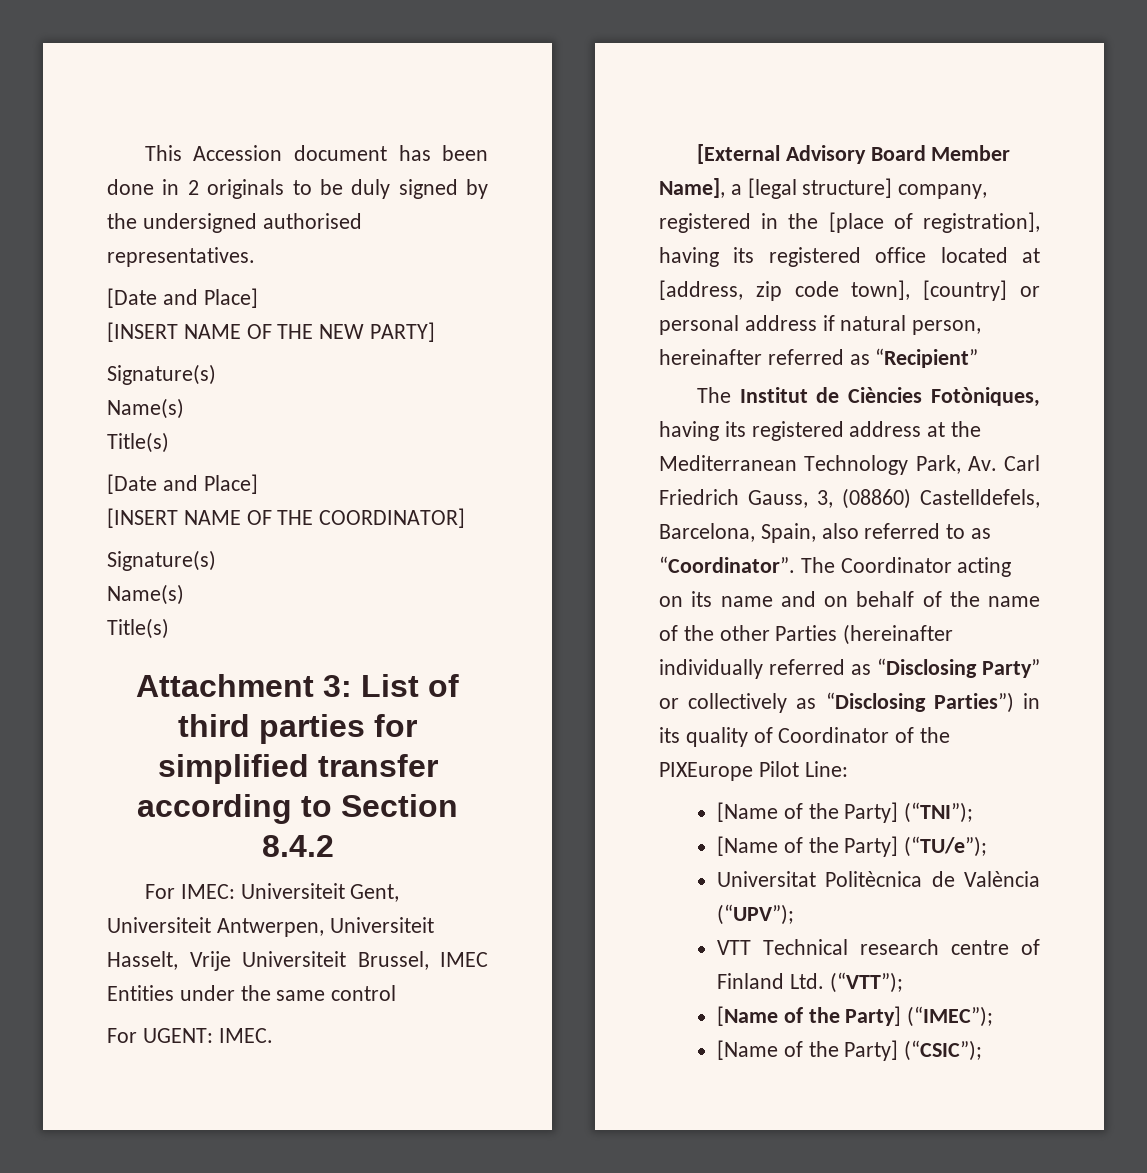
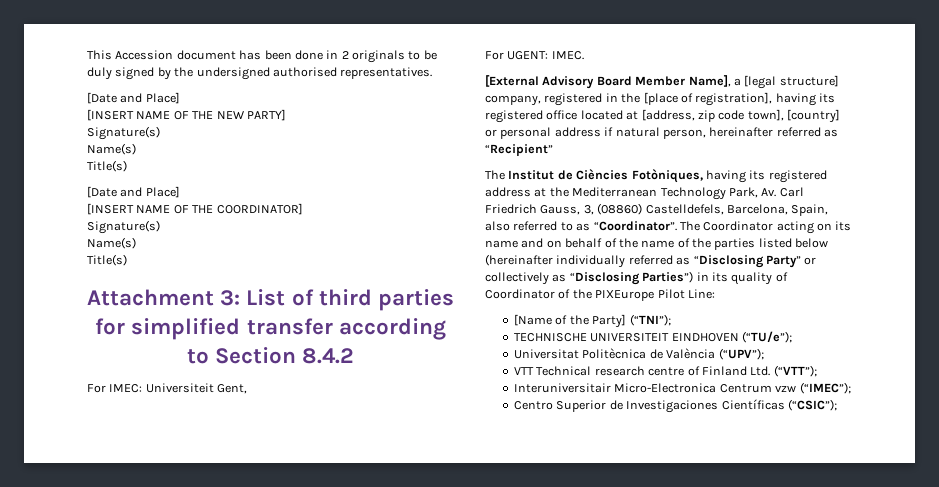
[107,917,434,937] [107,951,488,971] [107,985,397,1001] Universiteit Antwerpen, Universiteit Hasselt, Vrije Universiteit Brussel, IMEC Entities under the same control -> (248, 389) none
[719,625,838,641] other Parties -> [714,238,829,250] parties listed below
[716,836,899,857] [Name of the Party] -> [514,333,739,342] TECHNISCHE UNIVERSITEIT EINDHOVEN
[716,1006,994,1027] [716,1040,899,1061] [Name of the Party] (“IMEC”); // [Name of the Party] -> [514,382,851,394] [514,399,785,413] Interuniversitair Micro-Electronica Centrum vzw (“IMEC”); // Centro Superior de Investigaciones Científicas

